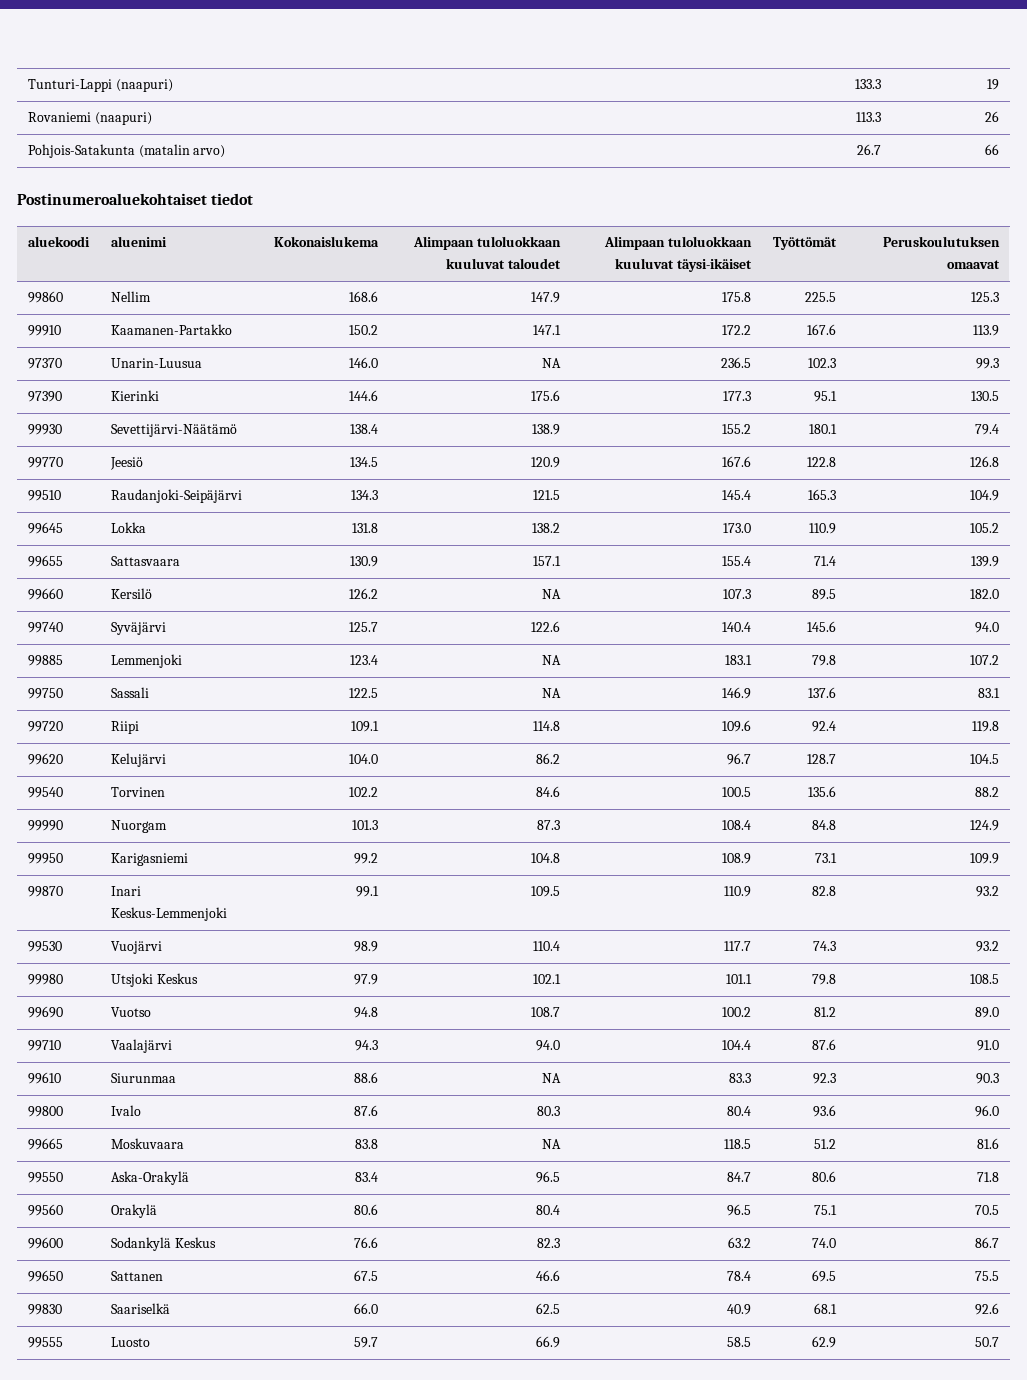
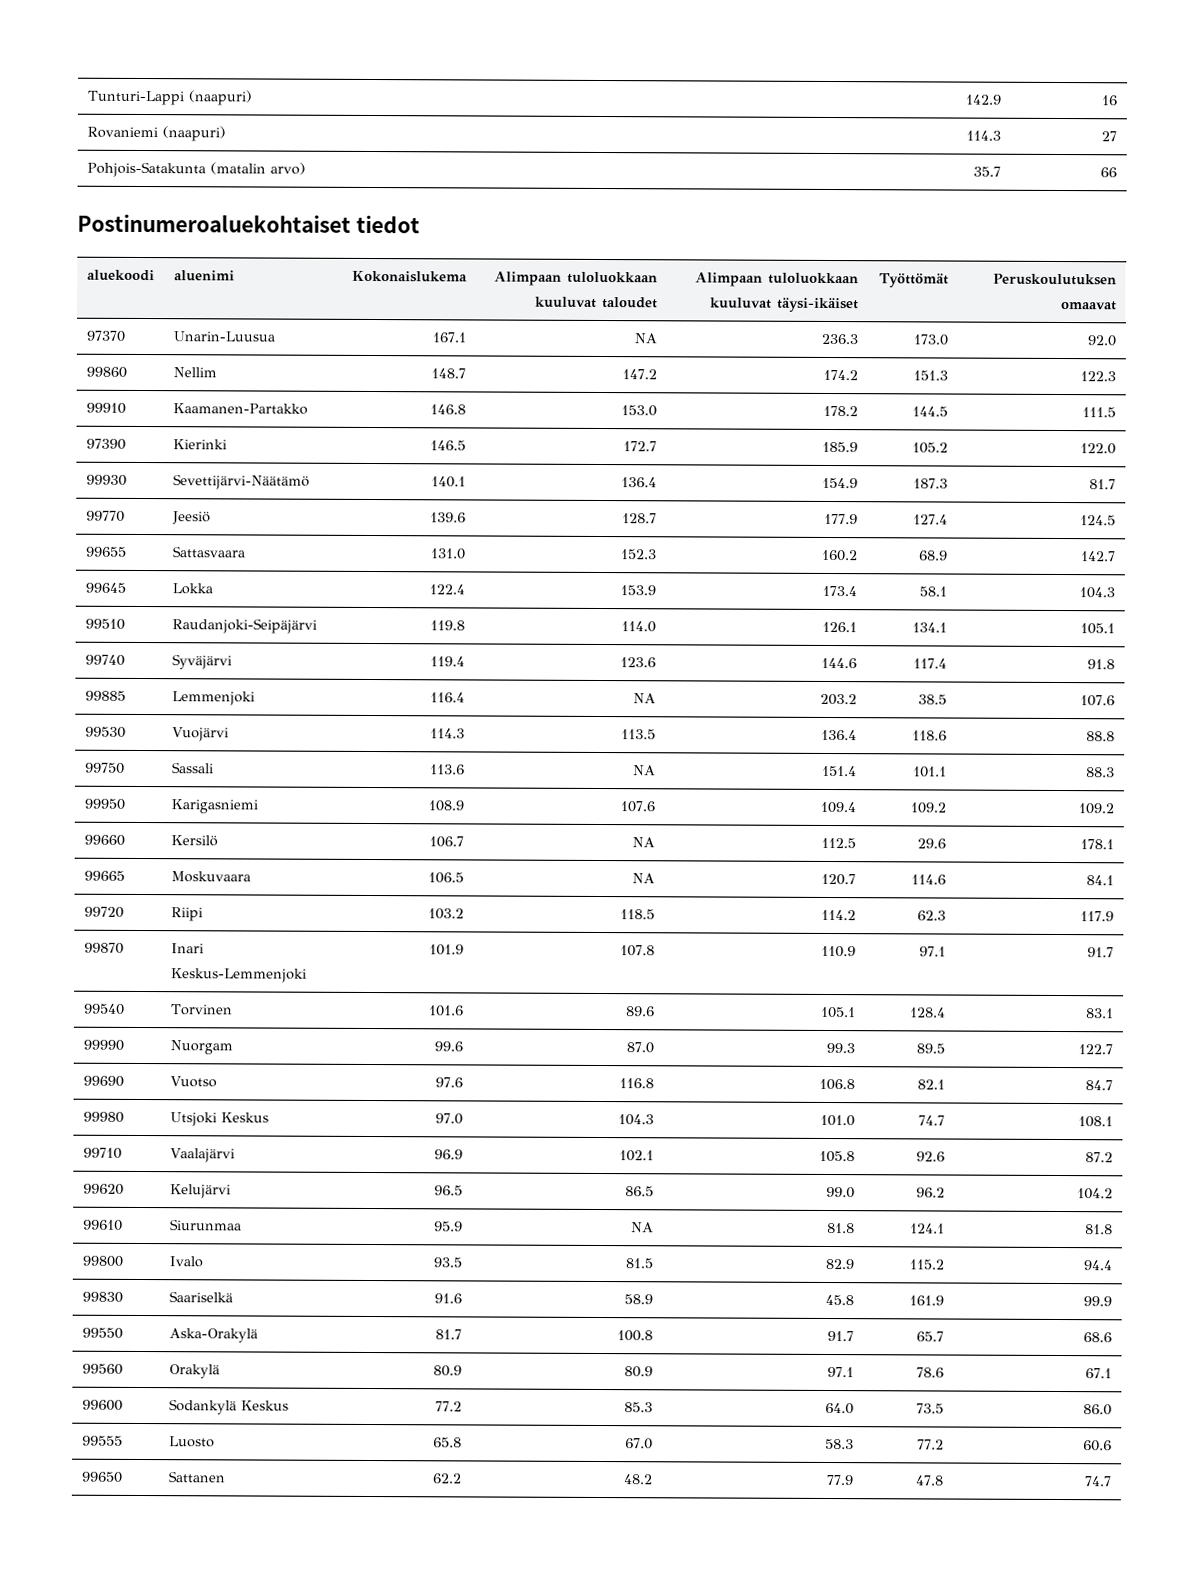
[855,79,882,89] [987,79,1000,90] 133.3 | 19 -> [965,94,1003,105] [1101,95,1119,106] 142.9 | 16
[856,112,882,122] [985,111,1000,122] 113.3 | 26 -> [966,130,1002,141] [1101,131,1118,142] 114.3 | 27
[857,144,882,155] 26.7 -> [973,166,1002,177] 35.7
[27,291,63,303] [110,291,151,302] [349,291,379,302] [531,292,561,303] [722,292,752,302] [805,292,837,302] [971,292,1000,302] [27,325,61,336] [110,324,232,335] [349,325,379,335] [533,325,562,335] [722,325,752,335] [807,324,837,335] [973,325,1000,336] [27,358,62,369] [110,358,202,368] [349,357,379,368] [542,358,562,368] [721,357,752,368] [808,358,837,368] [976,358,1000,369] [27,391,62,402] [110,390,159,401] [349,390,379,401] [531,390,561,401] [723,391,752,401] [814,391,838,402] [971,391,1000,401] [27,424,62,435] [110,424,237,437] [350,424,379,434] [532,424,561,435] [722,424,752,434] [809,424,838,434] [975,424,1000,435] [27,457,63,468] [109,457,143,470] [350,457,379,467] [531,457,561,468] [722,456,752,467] [807,457,837,467] [970,456,1000,467] [27,490,61,501] [110,489,242,503] [351,490,379,500] [533,490,561,500] [722,490,752,500] [808,489,837,500] [970,490,1000,501] [27,522,63,534] [110,522,146,533] [352,523,379,533] [532,523,561,533] [723,523,752,533] [809,523,837,534] [970,523,1000,533] [27,555,63,567] [110,556,180,566] [350,556,379,567] [533,556,562,566] [722,556,752,566] [814,556,837,566] [971,556,1000,567] 99860 | Nellim | 168.6 | 147.9 | 175.8 | 225.5 | 125.3 // 99910 | Kaamanen-Partakko | 150.2 | 147.1 | 172.2 | 167.6 | 113.9 // 97370 | Unarin-Luusua | 146.0 | NA | 236.5 | 102.3 | 99.3 // 97390 | Kierinki | 144.6 | 175.6 | 177.3 | 95.1 | 130.5 // 99930 | Sevettijärvi-Näätämö | 138.4 | 138.9 | 155.2 | 180.1 | 79.4 // 99770 | Jeesiö | 134.5 | 120.9 | 167.6 | 122.8 | 126.8 // 99510 | Raudanjoki-Seipäjärvi | 134.3 | 121.5 | 145.4 | 165.3 | 104.9 // 99645 | Lokka | 131.8 | 138.2 | 173.0 | 110.9 | 105.2 // 99655 | Sattasvaara | 130.9 | 157.1 | 155.4 | 71.4 | 139.9 -> [85,330,125,342] [172,331,275,342] [432,332,467,343] [634,333,658,344] [821,333,859,345] [913,334,949,346] [1087,335,1117,347] [85,366,127,378] [172,367,217,378] [431,368,467,379] [622,369,658,380] [823,369,859,381] [913,370,949,381] [1080,371,1117,382] [85,402,126,414] [172,403,308,415] [430,404,467,415] [621,405,658,417] [823,405,859,417] [912,406,949,417] [1082,407,1117,418] [85,438,126,450] [172,439,227,450] [430,440,467,451] [623,441,658,452] [822,441,859,453] [912,442,949,454] [1080,443,1117,455] [85,474,127,486] [172,474,310,490] [431,476,467,488] [621,477,658,488] [822,477,859,489] [913,478,949,489] [1089,479,1117,490] [85,510,125,522] [171,511,211,525] [430,512,467,523] [622,513,658,524] [824,513,859,525] [913,514,949,525] [1080,515,1117,526] [84,546,127,557] [171,546,246,558] [430,548,467,560] [620,549,658,560] [821,549,859,562] [918,550,949,561] [1080,551,1117,562] [84,582,126,593] [171,583,213,595] [429,584,466,595] [620,585,657,596] [822,585,858,597] [919,586,948,597] [1079,587,1116,599] [84,618,125,630] [171,618,317,634] [430,620,466,631] [621,621,657,633] [822,621,858,633] [912,622,948,633] [1080,623,1116,635] [84,654,125,666] [171,654,232,670] [430,656,466,667] [620,657,657,668] [821,657,858,669] [913,658,948,669] [1087,659,1116,670] [84,690,126,701] [171,691,255,706] [430,692,466,703] [633,693,657,704] [820,693,858,706] [918,694,948,705] [1080,695,1116,707] [84,726,126,738] [171,727,229,742] [430,728,466,739] [621,729,657,740] [821,729,858,741] [912,730,948,741] [1086,731,1116,742] [84,762,125,774] [171,762,214,774] [430,764,466,775] [633,765,657,776] [822,765,858,777] [913,766,948,778] [1086,767,1116,778] [83,798,125,810] [170,799,258,814] [428,800,465,812] [620,801,656,813] [820,801,857,814] [910,802,947,814] [1078,803,1115,815] 97370 | Unarin-Luusua | 167.1 | NA | 236.3 | 173.0 | 92.0 // 99860 | Nellim | 148.7 | 147.2 | 174.2 | 151.3 | 122.3 // 99910 | Kaamanen-Partakko | 146.8 | 153.0 | 178.2 | 144.5 | 111.5 // 97390 | Kierinki | 146.5 | 172.7 | 185.9 | 105.2 | 122.0 // 99930 | Sevettijärvi-Näätämö | 140.1 | 136.4 | 154.9 | 187.3 | 81.7 // 99770 | Jeesiö | 139.6 | 128.7 | 177.9 | 127.4 | 124.5 // 99655 | Sattasvaara | 131.0 | 152.3 | 160.2 | 68.9 | 142.7 // 99645 | Lokka | 122.4 | 153.9 | 173.4 | 58.1 | 104.3 // 99510 | Raudanjoki-Seipäjärvi | 119.8 | 114.0 | 126.1 | 134.1 | 105.1 // 99740 | Syväjärvi | 119.4 | 123.6 | 144.6 | 117.4 | 91.8 // 99885 | Lemmenjoki | 116.4 | NA | 203.2 | 38.5 | 107.6 // 99530 | Vuojärvi | 114.3 | 113.5 | 136.4 | 118.6 | 88.8 // 99750 | Sassali | 113.6 | NA | 151.4 | 101.1 | 88.3 // 99950 | Karigasniemi | 108.9 | 107.6 | 109.4 | 109.2 | 109.2
[349,588,379,599] [542,589,562,599] [723,589,752,599] [812,589,837,600] [970,589,1000,599] [27,622,63,633] [110,622,166,635] [349,622,379,632] [531,621,561,632] [722,622,752,632] [807,621,837,632] [975,622,1000,633] [27,655,63,666] [110,654,182,668] [350,655,379,665] [542,655,562,665] [725,655,753,665] [812,655,837,666] [970,655,1000,665] [27,688,63,699] [110,687,149,698] [349,688,379,698] [542,688,562,698] [722,687,752,699] [808,687,837,698] [978,688,1001,698] [27,721,63,732] [110,721,139,734] [351,721,380,732] [533,721,561,731] [722,720,752,732] [812,721,837,732] [972,721,1000,732] [27,753,63,765] [110,753,166,767] [349,754,379,764] [536,753,561,764] [727,753,752,765] [807,754,837,764] [970,754,1000,764] [27,787,63,798] [110,787,165,797] [349,787,379,797] [536,786,561,797] [722,787,752,797] [808,786,837,797] [975,787,1000,797] [27,820,63,831] [110,820,167,833] [352,820,379,830] [537,820,561,830] [722,820,752,830] [812,820,837,830] [970,820,1000,831] [27,853,63,864] [110,853,188,866] [354,853,379,864] [531,853,561,863] [722,853,752,864] [815,853,838,863] [970,853,1000,864] 126.2 | NA | 107.3 | 89.5 | 182.0 // 99740 | Syväjärvi | 125.7 | 122.6 | 140.4 | 145.6 | 94.0 // 99885 | Lemmenjoki | 123.4 | NA | 183.1 | 79.8 | 107.2 // 99750 | Sassali | 122.5 | NA | 146.9 | 137.6 | 83.1 // 99720 | Riipi | 109.1 | 114.8 | 109.6 | 92.4 | 119.8 // 99620 | Kelujärvi | 104.0 | 86.2 | 96.7 | 128.7 | 104.5 // 99540 | Torvinen | 102.2 | 84.6 | 100.5 | 135.6 | 88.2 // 99990 | Nuorgam | 101.3 | 87.3 | 108.4 | 84.8 | 124.9 // 99950 | Karigasniemi | 99.2 | 104.8 | 108.9 | 73.1 | 109.9 -> [429,836,465,848] [632,837,656,848] [821,837,857,849] [917,838,947,849] [1080,839,1115,850] [83,870,125,881] [170,871,251,883] [428,872,465,884] [632,873,656,884] [821,873,857,886] [911,874,947,885] [1086,875,1115,886] [83,906,124,918] [170,907,203,922] [428,908,465,920] [620,909,656,920] [821,909,857,921] [917,910,947,921] [1080,911,1115,922] 106.7 | NA | 112.5 | 29.6 | 178.1 // 99665 | Moskuvaara | 106.5 | NA | 120.7 | 114.6 | 84.1 // 99720 | Riipi | 103.2 | 118.5 | 114.2 | 62.3 | 117.9
[356,886,380,897] [531,886,561,897] [724,886,752,897] [812,886,837,896] [976,886,1000,897] [27,941,62,952] [110,941,162,954] [354,941,379,952] [533,941,561,951] [724,941,752,951] [813,941,837,951] [976,941,1000,952] [27,974,63,985] [110,973,198,987] [354,974,379,985] [533,974,562,984] [726,974,753,984] [812,974,837,985] [970,974,1000,984] [27,1006,63,1018] [110,1007,151,1017] [354,1007,379,1018] [531,1007,561,1017] [722,1007,752,1017] [814,1007,837,1017] [975,1007,1000,1018] [27,1040,61,1051] [110,1039,172,1053] [355,1040,379,1051] [536,1040,561,1051] [722,1040,752,1050] [812,1039,837,1050] [977,1040,1000,1051] 99.1 | 109.5 | 110.9 | 82.8 | 93.2 // 99530 | Vuojärvi | 98.9 | 110.4 | 117.7 | 74.3 | 93.2 // 99980 | Utsjoki Keskus | 97.9 | 102.1 | 101.1 | 79.8 | 108.5 // 99690 | Vuotso | 94.8 | 108.7 | 100.2 | 81.2 | 89.0 // 99710 | Vaalajärvi | 94.3 | 94.0 | 104.4 | 87.6 | 91.0 -> [429,944,465,956] [620,945,656,957] [821,945,857,958] [919,946,947,957] [1087,947,1115,958] [82,1003,125,1015] [169,1004,233,1016] [428,1005,465,1017] [625,1006,656,1017] [820,1006,857,1019] [909,1007,947,1018] [1085,1008,1115,1019] [82,1039,124,1051] [169,1040,233,1055] [434,1041,464,1052] [626,1042,655,1054] [826,1042,856,1054] [916,1043,946,1054] [1078,1044,1114,1055] [82,1075,124,1087] [169,1076,217,1088] [435,1077,464,1088] [619,1078,655,1089] [819,1078,856,1091] [917,1079,946,1090] [1085,1080,1114,1091] [82,1111,124,1123] [169,1112,269,1127] [435,1113,464,1125] [618,1114,655,1126] [820,1114,856,1127] [918,1115,946,1126] [1078,1116,1114,1128] [82,1147,122,1159] [169,1148,235,1163] [434,1149,464,1160] [619,1150,655,1162] [819,1150,856,1163] [916,1151,946,1162] [1085,1152,1114,1163] [82,1183,124,1195] [169,1184,231,1199] [434,1185,464,1196] [625,1186,655,1197] [826,1186,856,1199] [916,1187,946,1198] [1077,1188,1114,1200] 101.9 | 107.8 | 110.9 | 97.1 | 91.7 // 99540 | Torvinen | 101.6 | 89.6 | 105.1 | 128.4 | 83.1 // 99990 | Nuorgam | 99.6 | 87.0 | 99.3 | 89.5 | 122.7 // 99690 | Vuotso | 97.6 | 116.8 | 106.8 | 82.1 | 84.7 // 99980 | Utsjoki Keskus | 97.0 | 104.3 | 101.0 | 74.7 | 108.1 // 99710 | Vaalajärvi | 96.9 | 102.1 | 105.8 | 92.6 | 87.2 // 99620 | Kelujärvi | 96.5 | 86.5 | 99.0 | 96.2 | 104.2
[354,1072,379,1083] [542,1073,562,1083] [729,1073,752,1083] [813,1073,837,1084] [976,1073,1000,1084] 88.6 | NA | 83.3 | 92.3 | 90.3 -> [434,1221,464,1232] [631,1222,655,1233] [827,1222,856,1234] [910,1223,946,1234] [1085,1224,1114,1235] 95.9 | NA | 81.8 | 124.1 | 81.8
[354,1105,379,1116] [537,1106,561,1116] [727,1106,752,1116] [813,1105,837,1117] [975,1105,1000,1117] [27,1138,63,1150] [110,1138,184,1149] [355,1139,379,1149] [542,1139,562,1149] [724,1139,752,1149] [814,1139,837,1149] [977,1138,1000,1149] [27,1172,63,1183] [110,1171,189,1185] [355,1172,379,1182] [536,1171,561,1183] [727,1172,752,1182] [812,1171,837,1182] [977,1172,1000,1182] [27,1204,63,1216] [110,1204,157,1218] [354,1204,379,1215] [536,1205,561,1215] [727,1204,752,1216] [814,1205,838,1215] [975,1205,1000,1215] [27,1237,63,1249] [110,1237,216,1251] [354,1237,379,1248] [537,1238,561,1248] [728,1237,752,1248] [812,1238,837,1248] [975,1237,1000,1248] [27,1270,63,1282] [110,1271,163,1281] [354,1270,379,1281] [536,1270,561,1281] [727,1271,752,1281] [812,1270,837,1282] [975,1271,1000,1281] [27,1304,62,1315] [110,1303,170,1314] [354,1303,379,1314] [536,1303,561,1314] [727,1304,752,1315] [814,1303,838,1314] [975,1303,1000,1315] [27,1337,63,1348] [110,1337,150,1347] [354,1337,379,1348] [536,1336,561,1348] [727,1337,752,1347] [812,1336,837,1348] [975,1337,1000,1347] 87.6 | 80.3 | 80.4 | 93.6 | 96.0 // 99665 | Moskuvaara | 83.8 | NA | 118.5 | 51.2 | 81.6 // 99550 | Aska-Orakylä | 83.4 | 96.5 | 84.7 | 80.6 | 71.8 // 99560 | Orakylä | 80.6 | 80.4 | 96.5 | 75.1 | 70.5 // 99600 | Sodankylä Keskus | 76.6 | 82.3 | 63.2 | 74.0 | 86.7 // 99650 | Sattanen | 67.5 | 46.6 | 78.4 | 69.5 | 75.5 // 99830 | Saariselkä | 66.0 | 62.5 | 40.9 | 68.1 | 92.6 // 99555 | Luosto | 59.7 | 66.9 | 58.5 | 62.9 | 50.7 -> [433,1257,463,1268] [625,1258,654,1269] [825,1258,855,1270] [909,1259,945,1270] [1083,1260,1113,1271] [81,1291,123,1303] [168,1291,233,1303] [434,1293,463,1304] [624,1294,654,1305] [825,1294,855,1306] [909,1295,945,1306] [1083,1296,1113,1307] [81,1327,123,1339] [168,1328,258,1343] [435,1329,463,1340] [617,1330,654,1342] [827,1331,855,1342] [916,1331,945,1342] [1083,1332,1113,1343] [81,1363,123,1375] [168,1364,220,1379] [433,1365,463,1377] [624,1366,654,1378] [827,1367,855,1378] [916,1367,945,1378] [1085,1368,1113,1379] [81,1399,123,1411] [168,1399,289,1415] [435,1401,463,1412] [624,1402,654,1413] [825,1402,855,1415] [916,1403,945,1414] [1083,1404,1113,1416] [81,1435,123,1446] [168,1436,215,1448] [433,1437,463,1448] [625,1438,654,1450] [825,1438,855,1450] [917,1439,945,1450] [1083,1440,1113,1452] [80,1471,122,1483] [167,1471,225,1483] [432,1473,462,1484] [623,1474,653,1485] [826,1474,854,1486] [915,1475,944,1486] [1084,1476,1112,1487] 93.5 | 81.5 | 82.9 | 115.2 | 94.4 // 99830 | Saariselkä | 91.6 | 58.9 | 45.8 | 161.9 | 99.9 // 99550 | Aska-Orakylä | 81.7 | 100.8 | 91.7 | 65.7 | 68.6 // 99560 | Orakylä | 80.9 | 80.9 | 97.1 | 78.6 | 67.1 // 99600 | Sodankylä Keskus | 77.2 | 85.3 | 64.0 | 73.5 | 86.0 // 99555 | Luosto | 65.8 | 67.0 | 58.3 | 77.2 | 60.6 // 99650 | Sattanen | 62.2 | 48.2 | 77.9 | 47.8 | 74.7

